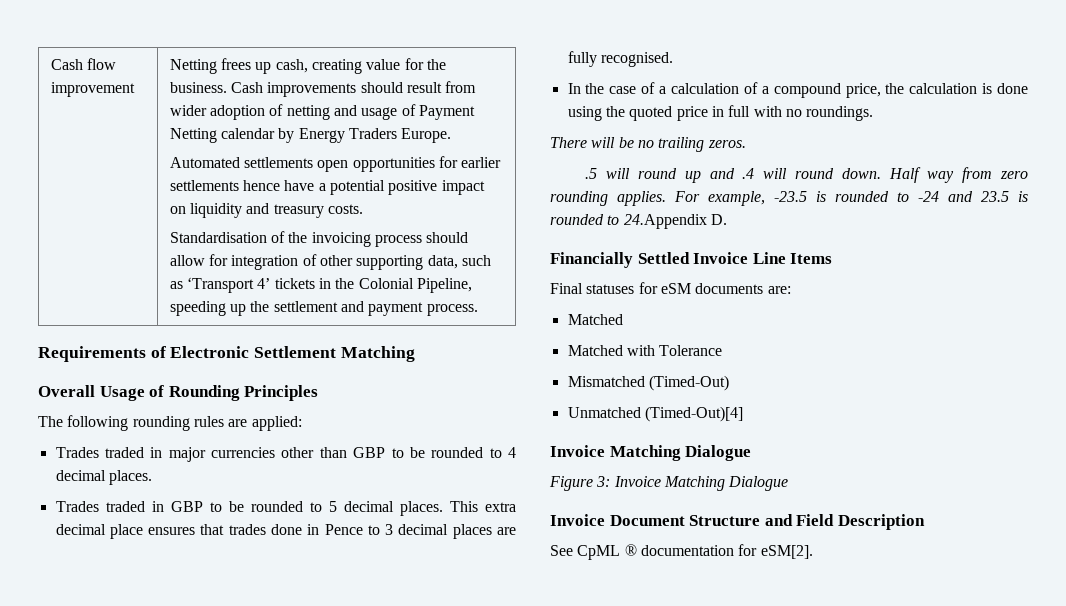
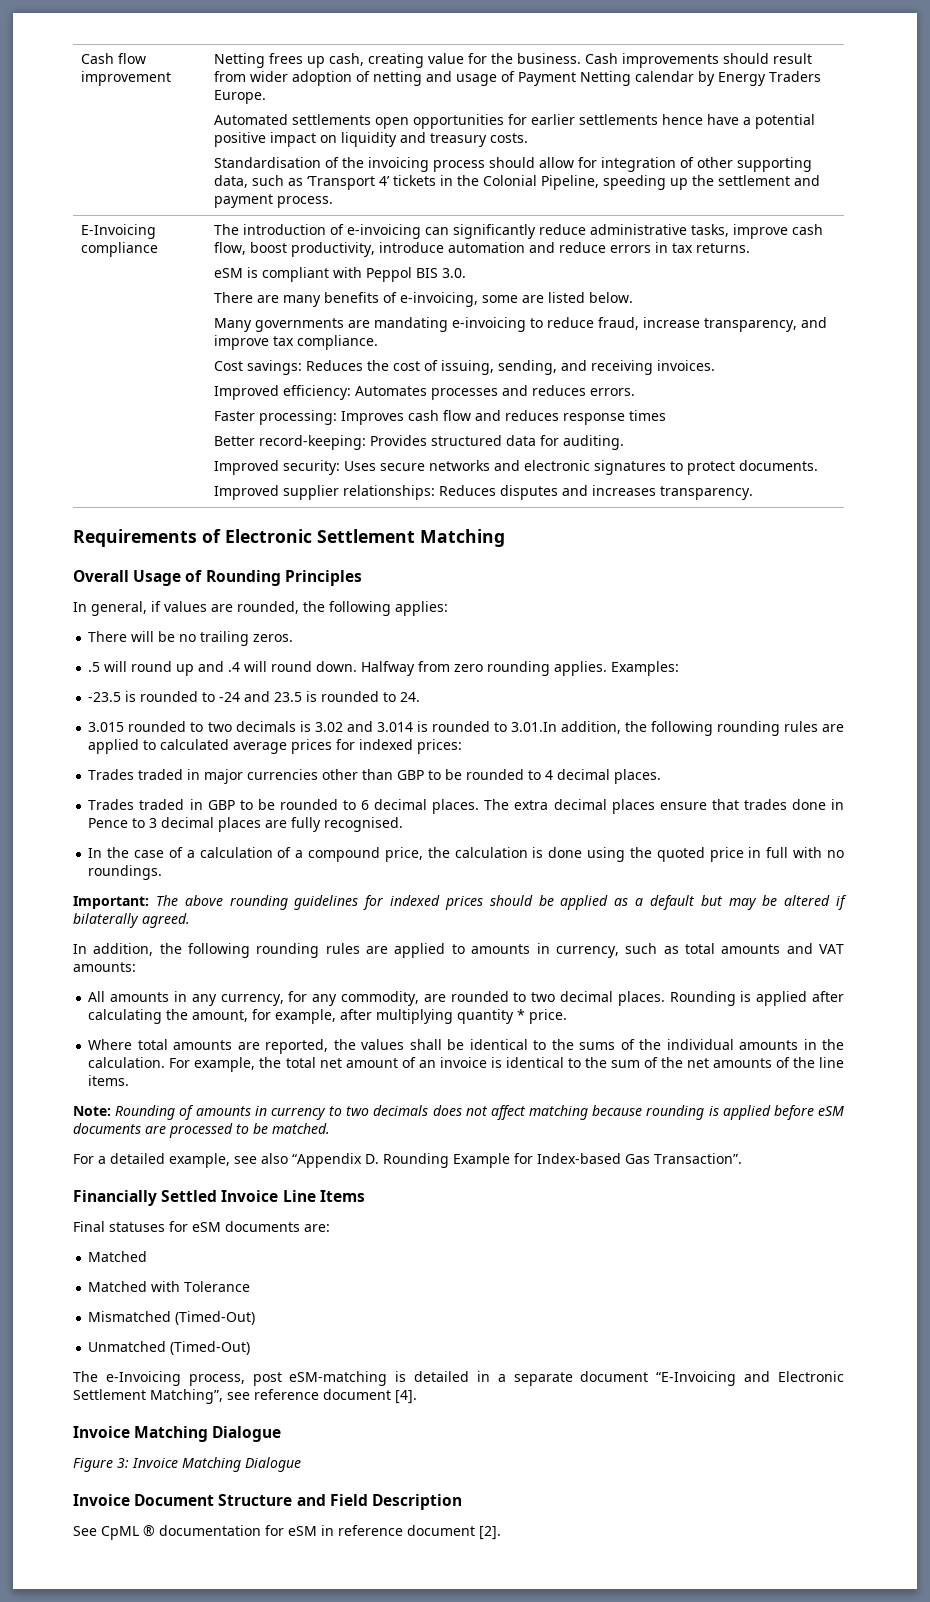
(478, 310) none -> [80,224,156,239] [80,242,158,257] [213,224,823,239] [213,242,750,257] [213,267,466,282] [213,292,633,307] [213,317,827,332] [213,335,378,350] [213,360,715,375] [213,385,635,400] [213,410,666,425] [213,435,624,450] [213,460,818,475] [213,485,753,500] // E-Invoicing compliance | The introduction of e-invoicing can significantly reduce administrative tasks, improve cash flow, boost productivity, introduce automation and reduce errors in tax returns. // eSM is compliant with Peppol BIS 3.0. // There are many benefits of e-invoicing, some are listed below. // Many governments are mandating e-invoicing to reduce fraud, increase transparency, and improve tax compliance. // Cost savings: Reduces the cost of issuing, sending, and receiving invoices. // Improved efficiency: Automates processes and reduces errors. // Faster processing: Improves cash flow and reduces response times // Better record-keeping: Provides structured data for auditing. // Improved security: Uses secure networks and electronic signatures to protect documents. // Improved supplier relationships: Reduces disputes and increases transparency.
[38,415,302,431] The following rounding rules are applied: -> [73,601,448,616] [88,631,294,646] [88,661,680,676] [88,691,421,702] [88,721,844,736] [88,739,463,754] In general, if values are rounded, the following applies: // There will be no trailing zeros. // .5 will round up and .4 will round down. Halfway from zero rounding applies. Examples: // -23.5 is rounded to -24 and 23.5 is rounded to 24. // 3.015 rounded to two decimals is 3.02 and 3.014 is rounded to 3.01.In addition, the following rounding rules are applied to calculated average prices for indexed prices:
[328,501,478,516] 5 decimal places. This -> [361,799,510,814] 6 decimal places. The
[109,524,196,539] place ensures -> [611,799,707,814] places ensure
[550,137,746,152] [584,167,1028,183] [550,191,1028,206] [550,214,727,229] There will be no trailing zeros. // .5 will round up and .4 will round down. Half way from zero rounding applies. For example, -23.5 is rounded to -24 and 23.5 is rounded to 24.Appendix D. -> [73,895,848,910] [73,913,190,928] [73,943,845,958] [73,962,136,972] [88,991,844,1006] [88,1009,568,1024] [88,1039,844,1054] [88,1057,845,1072] [88,1075,130,1086] [73,1105,844,1120] [73,1123,330,1138] [73,1153,742,1168] Important: The above rounding guidelines for indexed prices should be applied as a default but may be altered if bilaterally agreed. // In addition, the following rounding rules are applied to amounts in currency, such as total amounts and VAT amounts: // All amounts in any currency, for any commodity, are rounded to two decimal places. Rounding is applied after calculating the amount, for example, after multiplying quantity * price. // Where total amounts are reported, the values shall be identical to the sums of the individual amounts in the calculation. For example, the total net amount of an invoice is identical to the sum of the net amounts of the line items. // Note: Rounding of amounts in currency to two decimals does not affect matching because rounding is applied before eSM documents are processed to be matched. // For a detailed example, see also “Appendix D. Rounding Example for Index-based Gas Transaction”.
[644,406,743,422] (Timed-Out)[4] -> [170,1341,251,1355] [73,1371,844,1386] [73,1389,417,1404] (Timed-Out) // The e-Invoicing process, post eSM-matching is detailed in a separate document “E-Invoicing and Electronic Settlement Matching”, see reference document [4].
[760,545,813,559] eSM[2]. -> [288,1525,501,1540] eSM in reference document [2].

